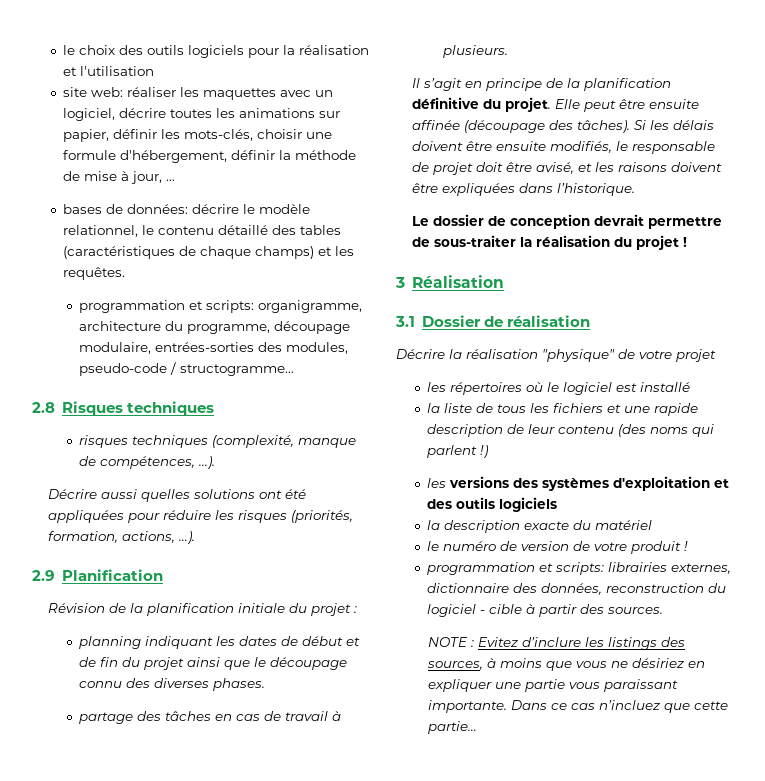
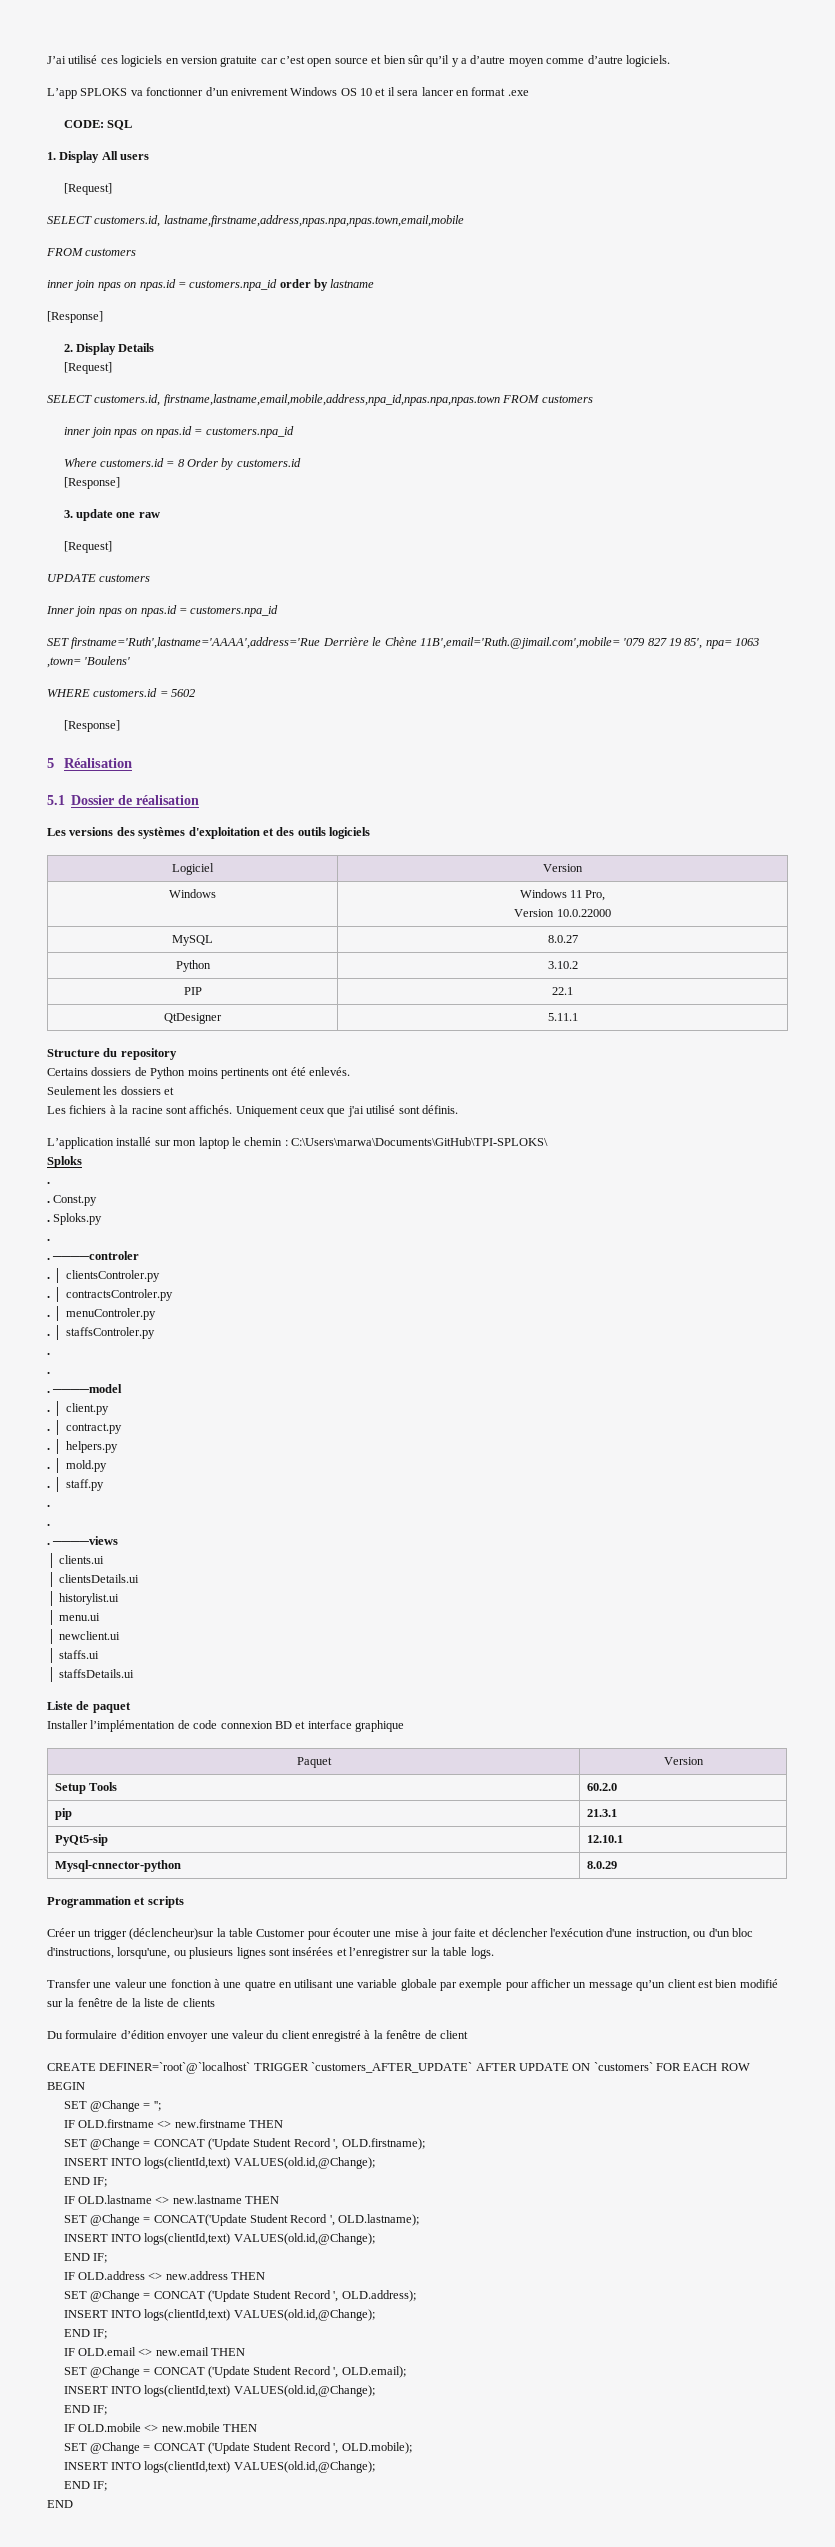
[62,45,369,58] [62,66,154,76] [62,87,333,100] [62,108,340,121] [62,129,332,142] [62,150,356,163] [62,171,175,184] [62,204,310,214] [62,225,341,237] [62,246,354,259] [62,267,125,280] [79,300,363,313] [79,321,351,334] [79,342,349,354] [79,362,295,376] [32,401,214,416] [79,435,357,448] [79,456,216,469] [48,489,307,502] [48,510,354,523] [48,531,196,544] [32,569,163,581] [48,603,358,616] [79,636,361,649] [79,657,348,670] [79,678,266,691] [79,711,342,724] [443,45,509,58] [412,78,672,91] [412,97,700,112] [412,120,715,133] [412,141,716,154] [412,162,723,175] [412,183,636,196] [412,214,723,229] [412,235,688,250] [395,277,405,288] le choix des outils logiciels pour la réalisation et l'utilisation // site web: réaliser les maquettes avec un logiciel, décrire toutes les animations sur papier, définir les mots-clés, choisir une formule d'hébergement, définir la méthode de mise à jour, … // bases de données: décrire le modèle relationnel, le contenu détaillé des tables (caractéristiques de chaque champs) et les requêtes. // programmation et scripts: organigramme, architecture du programme, découpage modulaire, entrées-sorties des modules, pseudo-code / structogramme… // 2.8 Risques techniques // risques techniques (complexité, manque de compétences, …). // Décrire aussi quelles solutions ont été appliquées pour réduire les risques (priorités, formation, actions, …). // 2.9 Planification // Révision de la planification initiale du projet : // planning indiquant les dates de début et de fin du projet ainsi que le découpage connu des diverses phases. // partage des tâches en cas de travail à plusieurs. // Il s’agit en principe de la planification définitive du projet. Elle peut être ensuite affinée (découpage des tâches). Si les délais doivent être ensuite modifiés, le responsable de projet doit être avisé, et les raisons doivent être expliquées dans l’historique. // Le dossier de conception devrait permettre de sous-traiter la réalisation du projet ! // 3 -> [47,55,670,67] [47,87,529,99] [63,120,132,130] [47,151,150,163] [63,183,112,195] [47,215,464,227] [46,248,137,256] [47,279,375,291] [47,311,103,323] [63,343,155,355] [63,362,112,374] [47,394,593,406] [63,426,294,438] [63,458,301,470] [63,477,120,489] [63,509,160,521] [63,541,112,553] [47,574,151,582] [46,605,279,617] [47,637,760,649] [47,656,131,668] [47,688,196,697] [63,720,120,732] [47,758,54,768] J’ai utilisé ces logiciels en version gratuite car c’est open source et bien sûr qu’il y a d’autre moyen comme d’autre logiciels. // L’app SPLOKS va fonctionner d’un enivrement Windows OS 10 et il sera lancer en format .exe // CODE: SQL // 1. Display All users // [Request] // SELECT customers.id, lastname,firstname,address,npas.npa,npas.town,email,mobile // FROM customers // inner join npas on npas.id = customers.npa_id order by lastname // [Response] // 2. Display Details // [Request] // SELECT customers.id, firstname,lastname,email,mobile,address,npa_id,npas.npa,npas.town FROM customers // inner join npas on npas.id = customers.npa_id // Where customers.id = 8 Order by customers.id // [Response] // 3. update one raw // [Request] // UPDATE customers // Inner join npas on npas.id = customers.npa_id // SET firstname='Ruth',lastname='AAAA',address='Rue Derrière le Chène 11B',email='Ruth.@jimail.com',mobile= '079 827 19 85', npa= 1063 ,town= 'Boulens' // WHERE customers.id = 5602 // [Response] // 5
[395,316,415,327] 3.1 -> [47,795,65,805] 5.1
[396,349,716,362] [426,382,690,395] [426,403,698,416] [426,424,714,437] [426,445,488,458] [426,478,446,488] Décrire la réalisation "physique" de votre projet // les répertoires où le logiciel est installé // la liste de tous les fichiers et une rapide description de leur contenu (des noms qui parlent !) // les -> [47,828,66,836] Les
[426,520,652,533] [426,541,688,554] [426,562,731,575] [426,583,726,595] [426,604,663,617] [428,637,686,650] [427,658,706,671] [428,679,679,692] [428,700,729,713] [428,721,478,734] // la description exacte du matériel // le numéro de version de votre produit ! // programmation et scripts: librairies externes, dictionnaire des données, reconstruction du logiciel - cible à partir des sources. // NOTE : Evitez d’inclure les listings des sources, à moins que vous ne désiriez en expliquer une partie vous paraissant importante. Dans ce cas n’incluez que cette partie… -> [172,863,214,875] [543,864,583,872] [169,889,216,898] [519,889,606,901] [514,909,611,917] [172,935,213,946] [547,935,578,943] [175,960,211,972] [547,961,578,969] [183,987,202,995] [552,987,573,995] [164,1013,222,1024] [547,1013,578,1021] [47,1048,177,1060] [47,1067,350,1079] [47,1086,175,1095] [47,1105,458,1117] [47,1137,548,1149] [47,1156,82,1168] [47,1181,50,1184] [47,1195,98,1206] [47,1213,103,1225] [47,1238,50,1241] [47,1251,140,1260] [47,1268,160,1283] [47,1287,173,1302] [47,1306,156,1321] [47,1325,155,1340] [47,1352,50,1355] [47,1371,50,1374] [47,1384,123,1393] [47,1401,109,1416] [47,1420,122,1435] [47,1439,118,1454] [47,1458,107,1473] [47,1477,104,1492] [47,1504,50,1507] [47,1523,50,1526] [47,1536,119,1545] [47,1553,105,1568] [47,1572,140,1587] [47,1591,120,1606] [47,1610,101,1625] [47,1629,121,1644] [47,1648,100,1663] [47,1667,135,1682] [47,1701,131,1713] [47,1720,404,1732] [296,1757,332,1768] [663,1757,704,1765] [54,1782,118,1794] [586,1783,617,1791] [54,1808,72,1820] [586,1809,617,1817] [54,1834,108,1846] [586,1835,623,1843] [54,1860,181,1872] [586,1861,617,1869] [47,1896,184,1908] [47,1928,753,1940] [47,1947,494,1959] [47,1979,778,1991] [47,1998,215,2007] [47,2030,468,2042] [47,2062,750,2074] [47,2082,85,2090] [63,2100,161,2112] [63,2119,284,2128] [63,2138,425,2150] [63,2157,375,2169] [63,2177,107,2187] [63,2195,280,2204] [63,2214,420,2226] [63,2233,375,2245] [63,2253,107,2263] [63,2271,266,2280] [63,2290,416,2302] [63,2309,375,2321] [63,2329,107,2339] [63,2347,246,2356] [63,2366,406,2378] [63,2385,375,2397] [63,2405,107,2415] [63,2423,258,2432] [63,2442,412,2454] [63,2461,375,2473] [63,2481,107,2491] [47,2500,73,2508] // Logiciel | Version // Windows | Windows 11 Pro, // Version 10.0.22000 // MySQL | 8.0.27 // Python | 3.10.2 // PIP | 22.1 // QtDesigner | 5.11.1 // Structure du repository // Certains dossiers de Python moins pertinents ont été enlevés. // Seulement les dossiers et // Les fichiers à la racine sont affichés. Uniquement ceux que j'ai utilisé sont définis. // L’application installé sur mon laptop le chemin : C:\Users\marwa\Documents\GitHub\TPI-SPLOKS\ // Sploks // . // . Const.py // . Sploks.py // . // . ────controler // . │ clientsControler.py // . │ contractsControler.py // . │ menuControler.py // . │ staffsControler.py // . // . // . ────model // . │ client.py // . │ contract.py // . │ helpers.py // . │ mold.py // . │ staff.py // . // . // . ────views // │ clients.ui // │ clientsDetails.ui // │ historylist.ui // │ menu.ui // │ newclient.ui // │ staffs.ui // │ staffsDetails.ui // Liste de paquet // Installer l’implémentation de code connexion BD et interface graphique // Paquet | Version // Setup Tools | 60.2.0 // pip | 21.3.1 // PyQt5-sip | 12.10.1 // Mysql-cnnector-python | 8.0.29 // Programmation et scripts // Créer un trigger (déclencheur)sur la table Customer pour écouter une mise à jour faite et déclencher l'exécution d'une instruction, ou d'un bloc d'instructions, lorsqu'une, ou plusieurs lignes sont insérées et l’enregistrer sur la table logs. // Transfer une valeur une fonction à une quatre en utilisant une variable globale par exemple pour afficher un message qu’un client est bien modifié sur la fenêtre de la liste de clients // Du formulaire d’édition envoyer une valeur du client enregistré à la fenêtre de client // CREATE DEFINER=`root`@`localhost` TRIGGER `customers_AFTER_UPDATE` AFTER UPDATE ON `customers` FOR EACH ROW BEGIN // SET @Change = ''; // IF OLD.firstname <> new.firstname THEN // SET @Change = CONCAT ('Update Student Record ', OLD.firstname); // INSERT INTO logs(clientId,text) VALUES(old.id,@Change); // END IF; // IF OLD.lastname <> new.lastname THEN // SET @Change = CONCAT('Update Student Record ', OLD.lastname); // INSERT INTO logs(clientId,text) VALUES(old.id,@Change); // END IF; // IF OLD.address <> new.address THEN // SET @Change = CONCAT ('Update Student Record ', OLD.address); // INSERT INTO logs(clientId,text) VALUES(old.id,@Change); // END IF; // IF OLD.email <> new.email THEN // SET @Change = CONCAT ('Update Student Record ', OLD.email); // INSERT INTO logs(clientId,text) VALUES(old.id,@Change); // END IF; // IF OLD.mobile <> new.mobile THEN // SET @Change = CONCAT ('Update Student Record ', OLD.mobile); // INSERT INTO logs(clientId,text) VALUES(old.id,@Change); // END IF; // END

